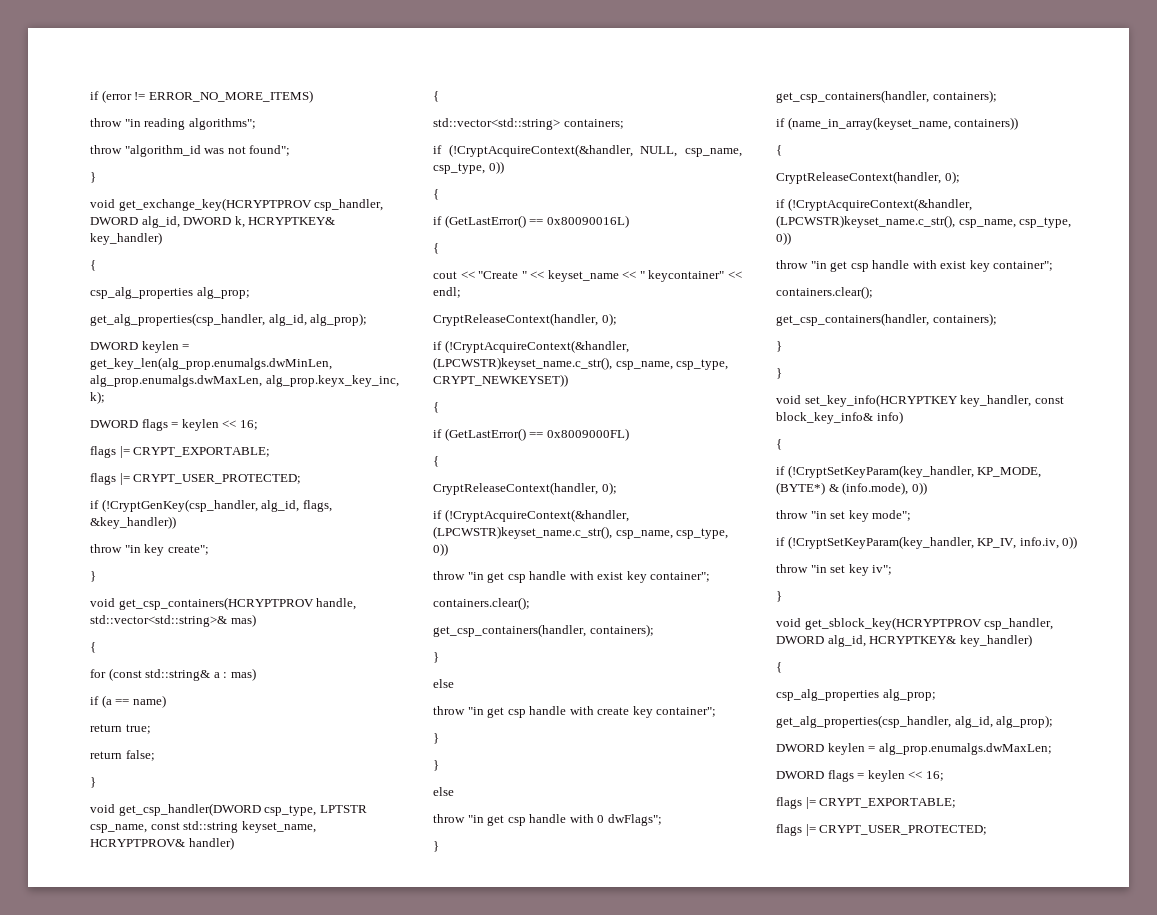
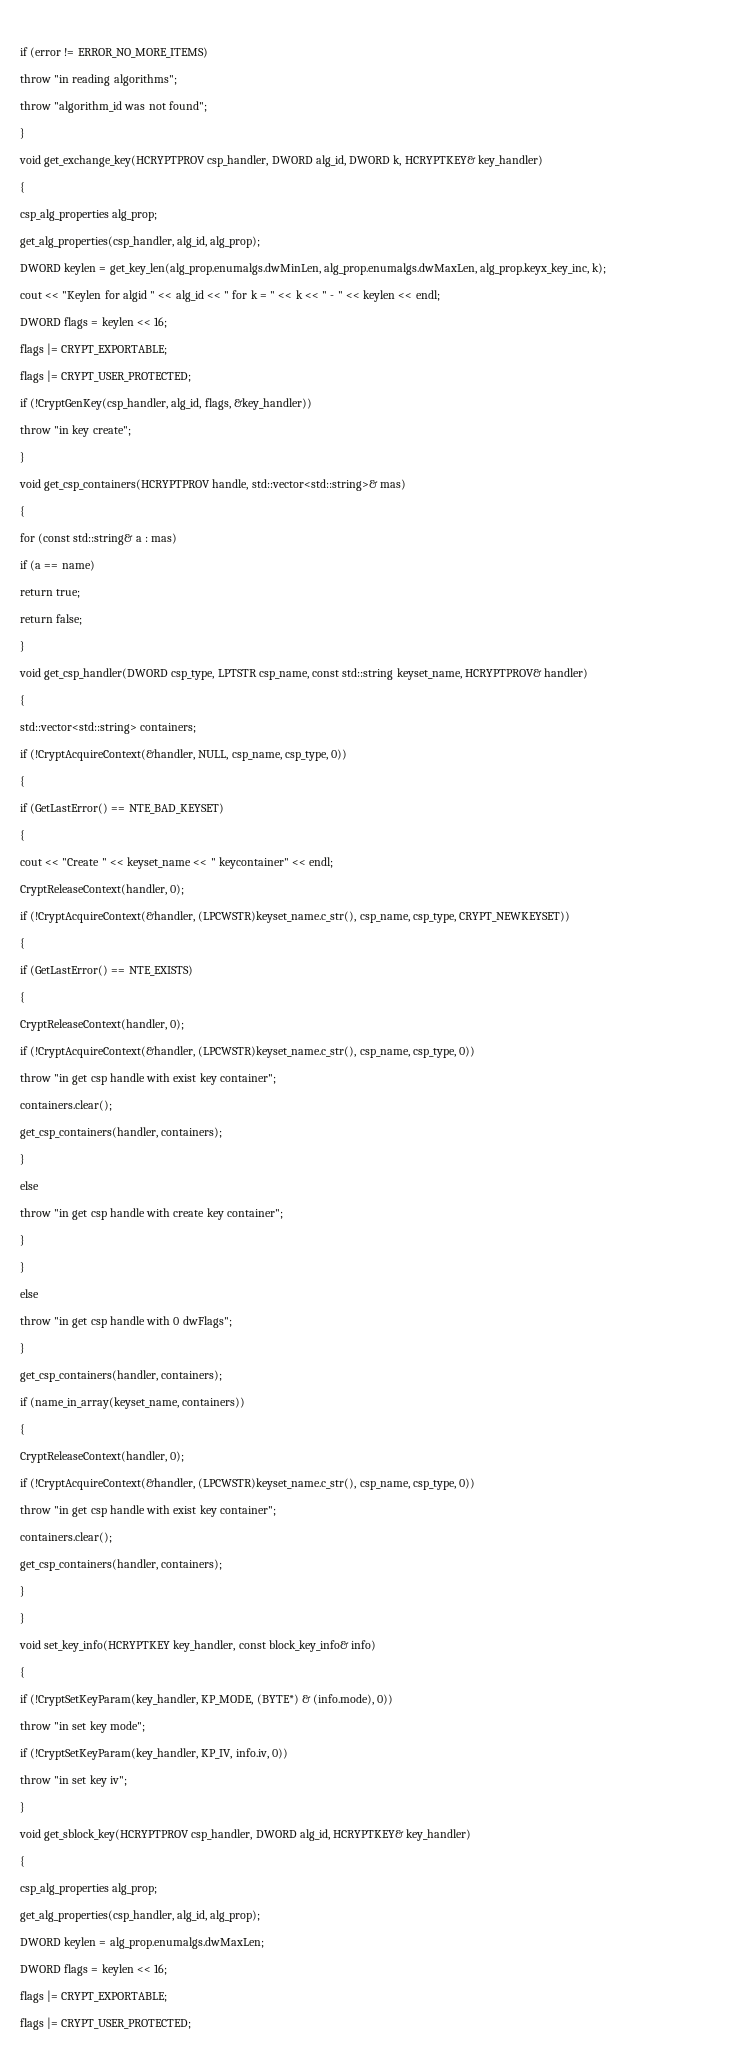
(105, 397) none -> [20,290,440,302] // cout << "Keylen for algid " << alg_id << " for k = " << k << " - " << keylen << endl;
[546,215,629,228] 0x80090016L) -> [128,803,224,814] NTE_BAD_KEYSET)
[546,428,629,441] 0x8009000FL) -> [128,965,193,976] NTE_EXISTS)

